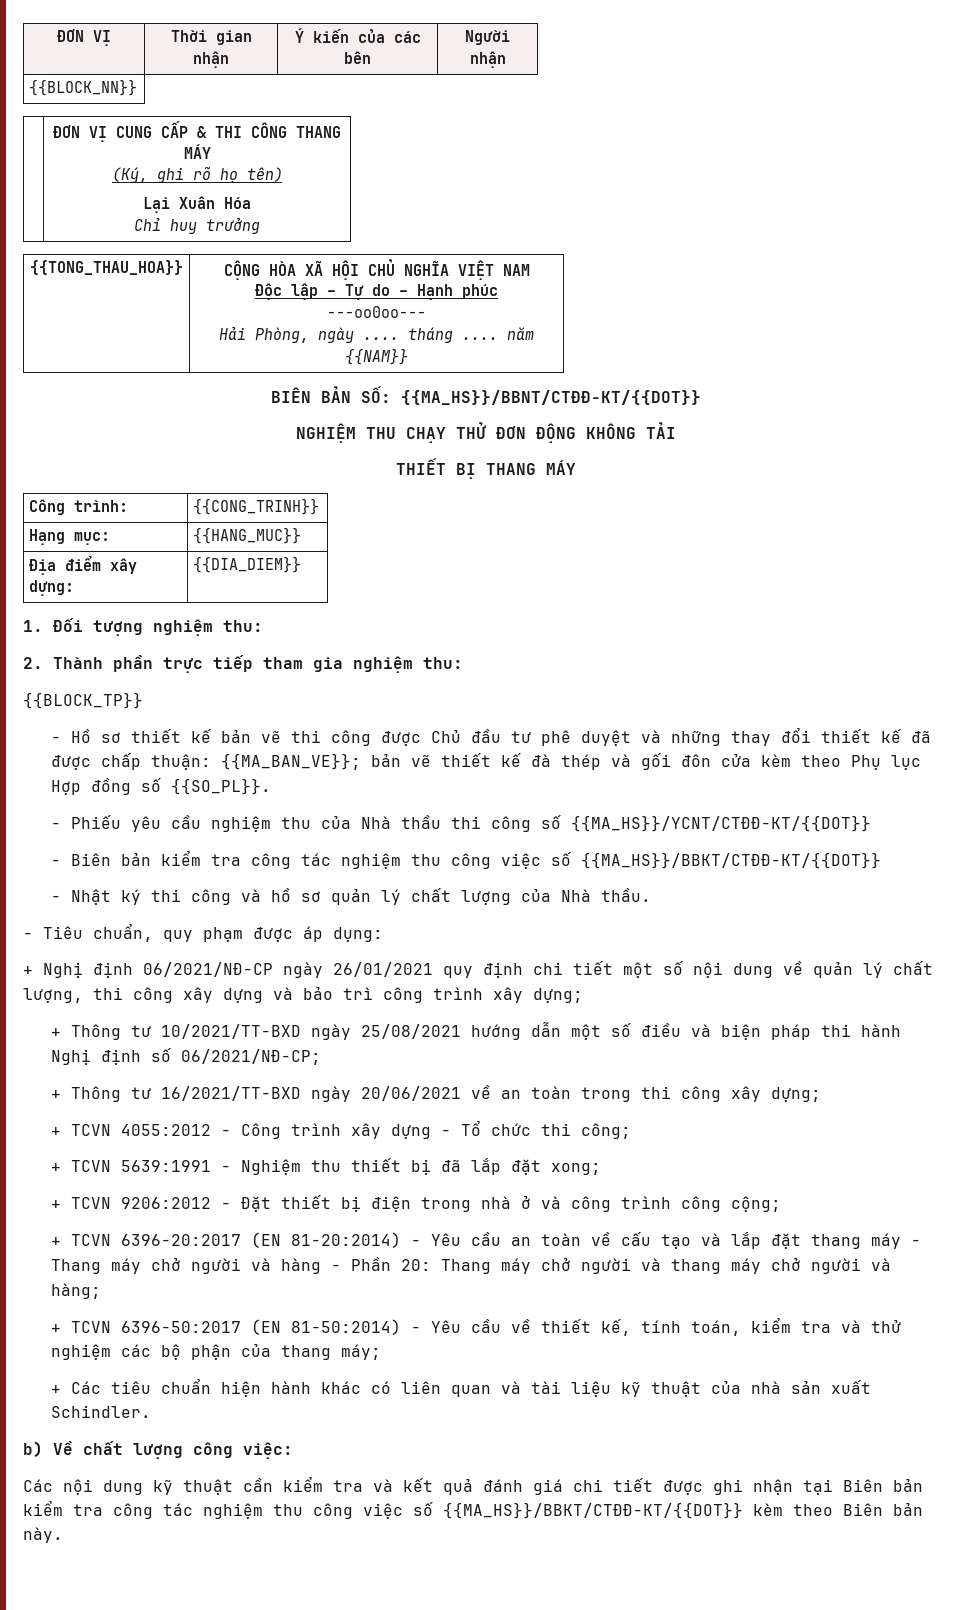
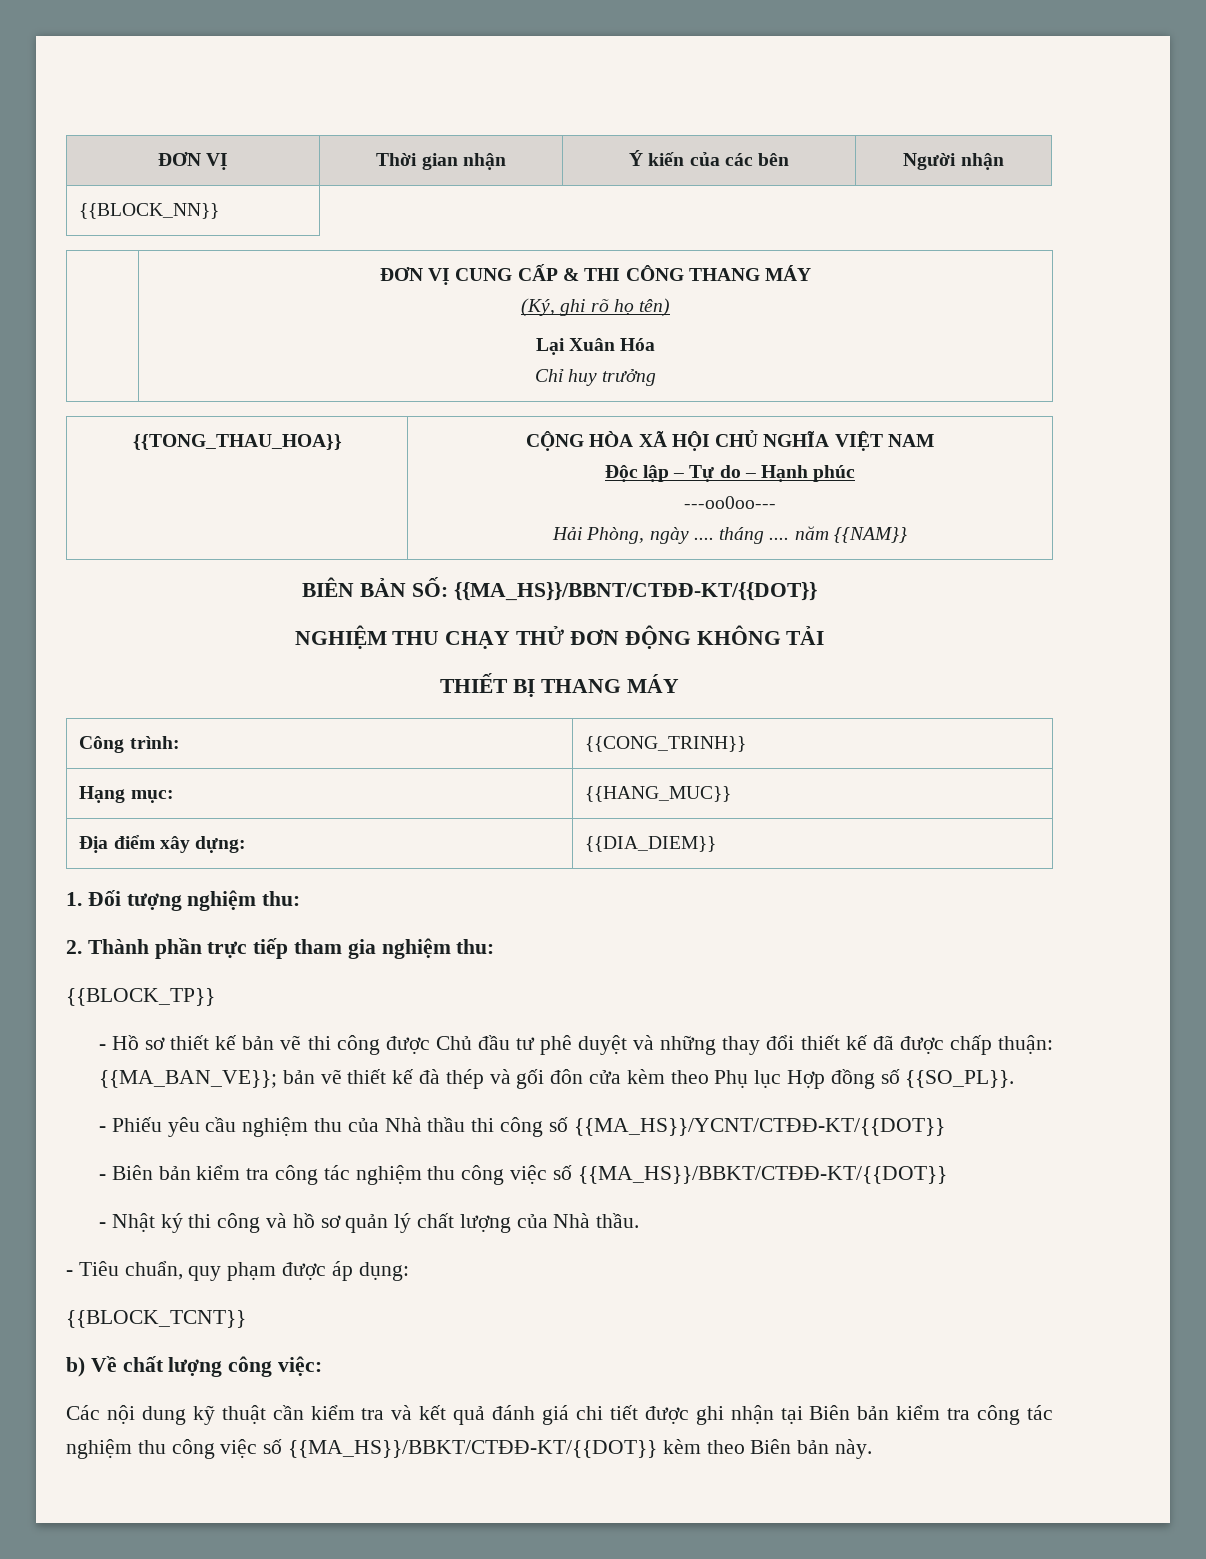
[23,961,933,978] [23,986,583,1003] [50,1022,901,1040] [50,1048,321,1065] [50,1085,821,1102] [50,1120,631,1139] [50,1157,601,1175] [50,1195,781,1212] [50,1231,921,1249] [50,1257,891,1274] [50,1283,101,1299] [50,1317,901,1336] [50,1343,381,1360] [50,1378,871,1397] [50,1405,151,1418] + Nghị định 06/2021/NĐ-CP ngày 26/01/2021 quy định chi tiết một số nội dung về quản lý chất lượng, thi công xây dựng và bảo trì công trình xây dựng; // + Thông tư 10/2021/TT-BXD ngày 25/08/2021 hướng dẫn một số điều và biện pháp thi hành Nghị định số 06/2021/NĐ-CP; // + Thông tư 16/2021/TT-BXD ngày 20/06/2021 về an toàn trong thi công xây dựng; // + TCVN 4055:2012 - Công trình xây dựng - Tổ chức thi công; // + TCVN 5639:1991 - Nghiệm thu thiết bị đã lắp đặt xong; // + TCVN 9206:2012 - Đặt thiết bị điện trong nhà ở và công trình công cộng; // + TCVN 6396-20:2017 (EN 81-20:2014) - Yêu cầu an toàn về cấu tạo và lắp đặt thang máy - Thang máy chở người và hàng - Phần 20: Thang máy chở người và thang máy chở người và hàng; // + TCVN 6396-50:2017 (EN 81-50:2014) - Yêu cầu về thiết kế, tính toán, kiểm tra và thử nghiệm các bộ phận của thang máy; // + Các tiêu chuẩn hiện hành khác có liên quan và tài liệu kỹ thuật của nhà sản xuất Schindler. -> [66,1310,246,1328] {{BLOCK_TCNT}}

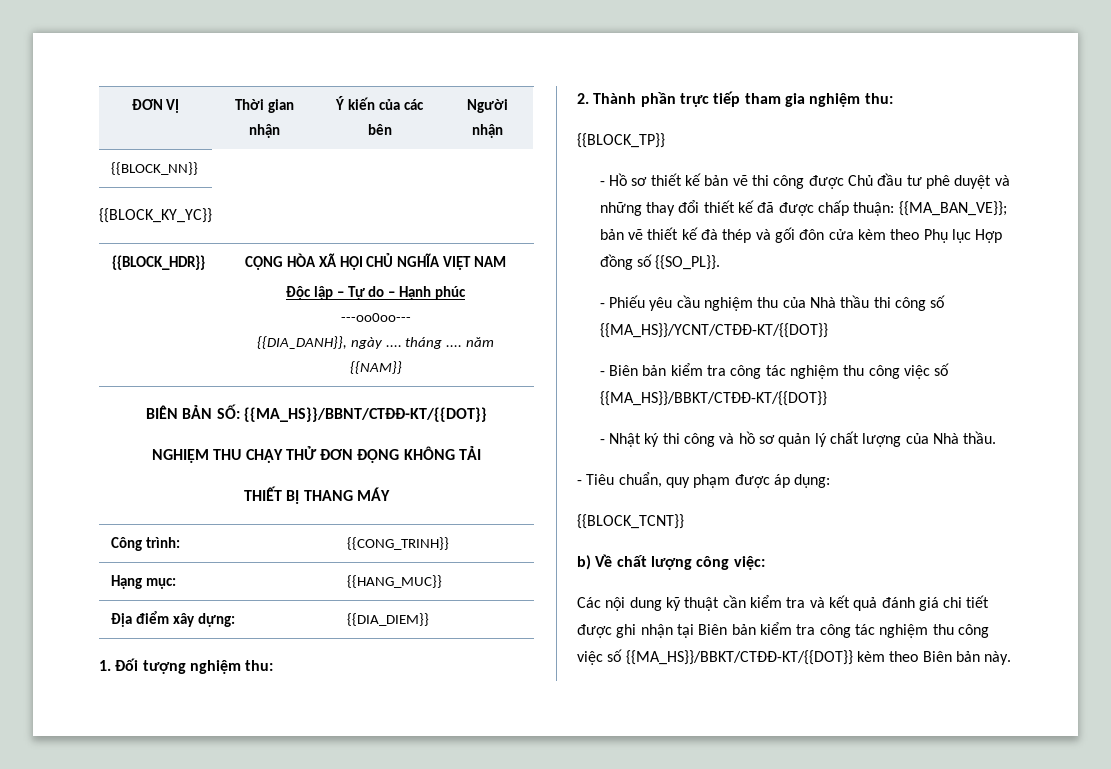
[379,264,812,285] [520,298,671,317] [535,338,656,355] [534,369,657,386] [132,434,342,450] // | ĐƠN VỊ CUNG CẤP & THI CÔNG THANG MÁY // (Ký, ghi rõ họ tên) // Lại Xuân Hóa // Chỉ huy trưởng // {{TONG_THAU_HOA}} -> [99,208,212,223] [112,255,205,270] // {{BLOCK_KY_YC}} // {{BLOCK_HDR}}
[552,527,645,544] Hải Phòng, -> [256,336,347,349] {{DIA_DANH}},

